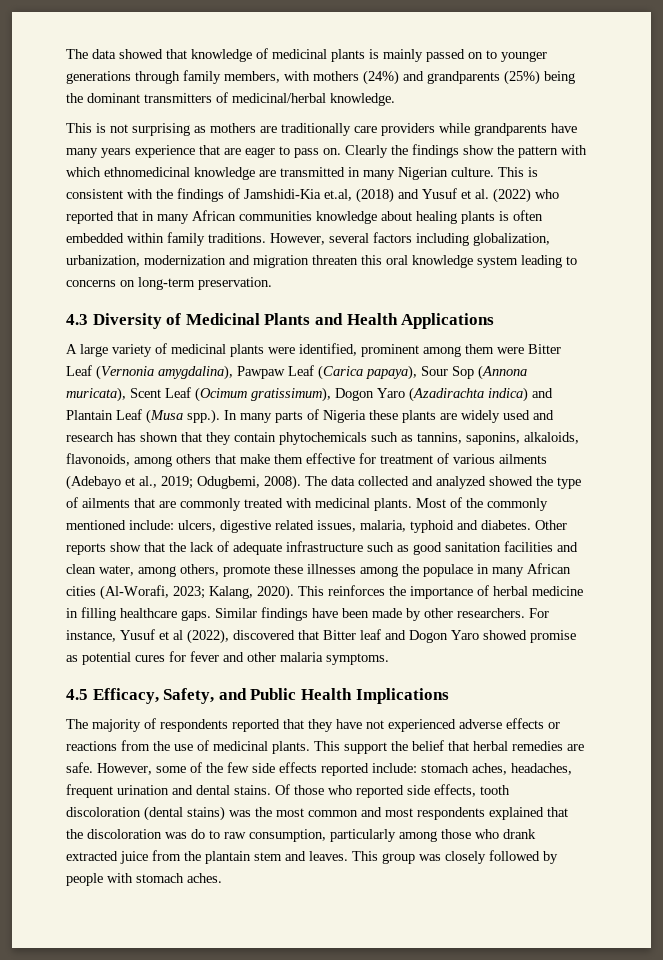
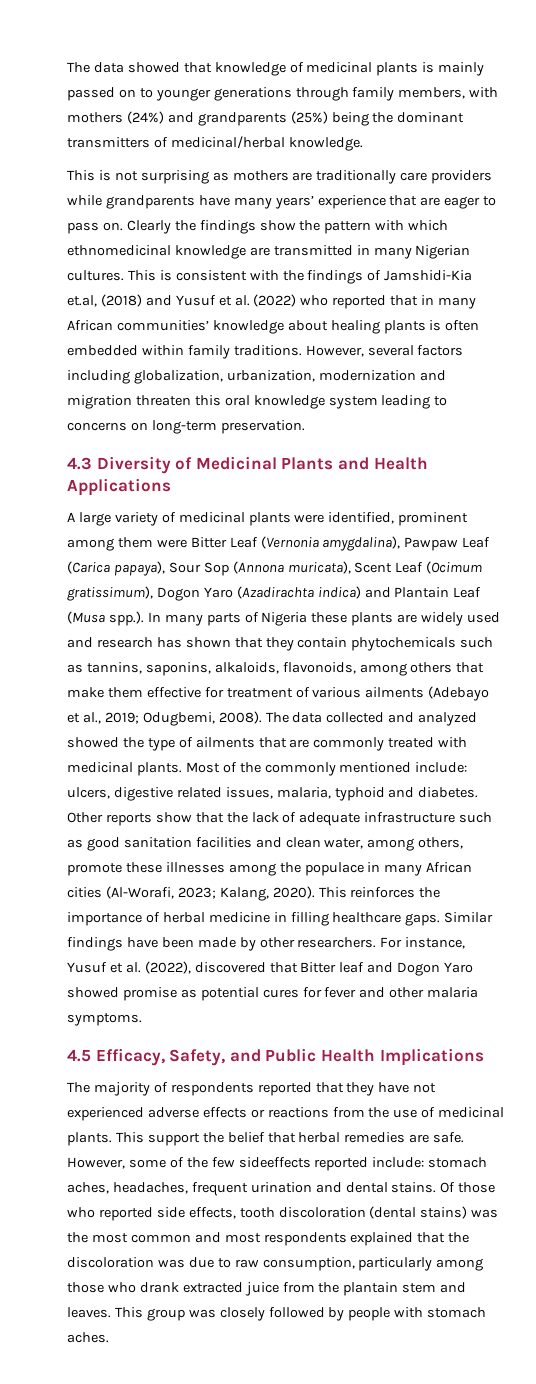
[101,148,131,158] years -> [274,195,314,209] years’
[451,167,494,177] culture. -> [67,270,124,281] cultures.
[239,211,312,221] communities -> [116,320,209,331] communities’
[173,630,183,640] al -> [125,962,141,973] al.
[252,762,317,773] side effects -> [238,1157,311,1168] sideeffects
[191,829,205,839] do -> [188,1257,214,1268] due

